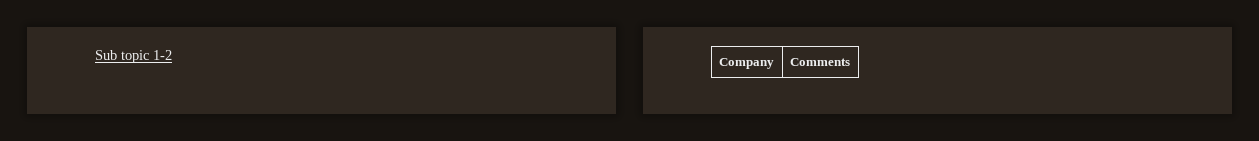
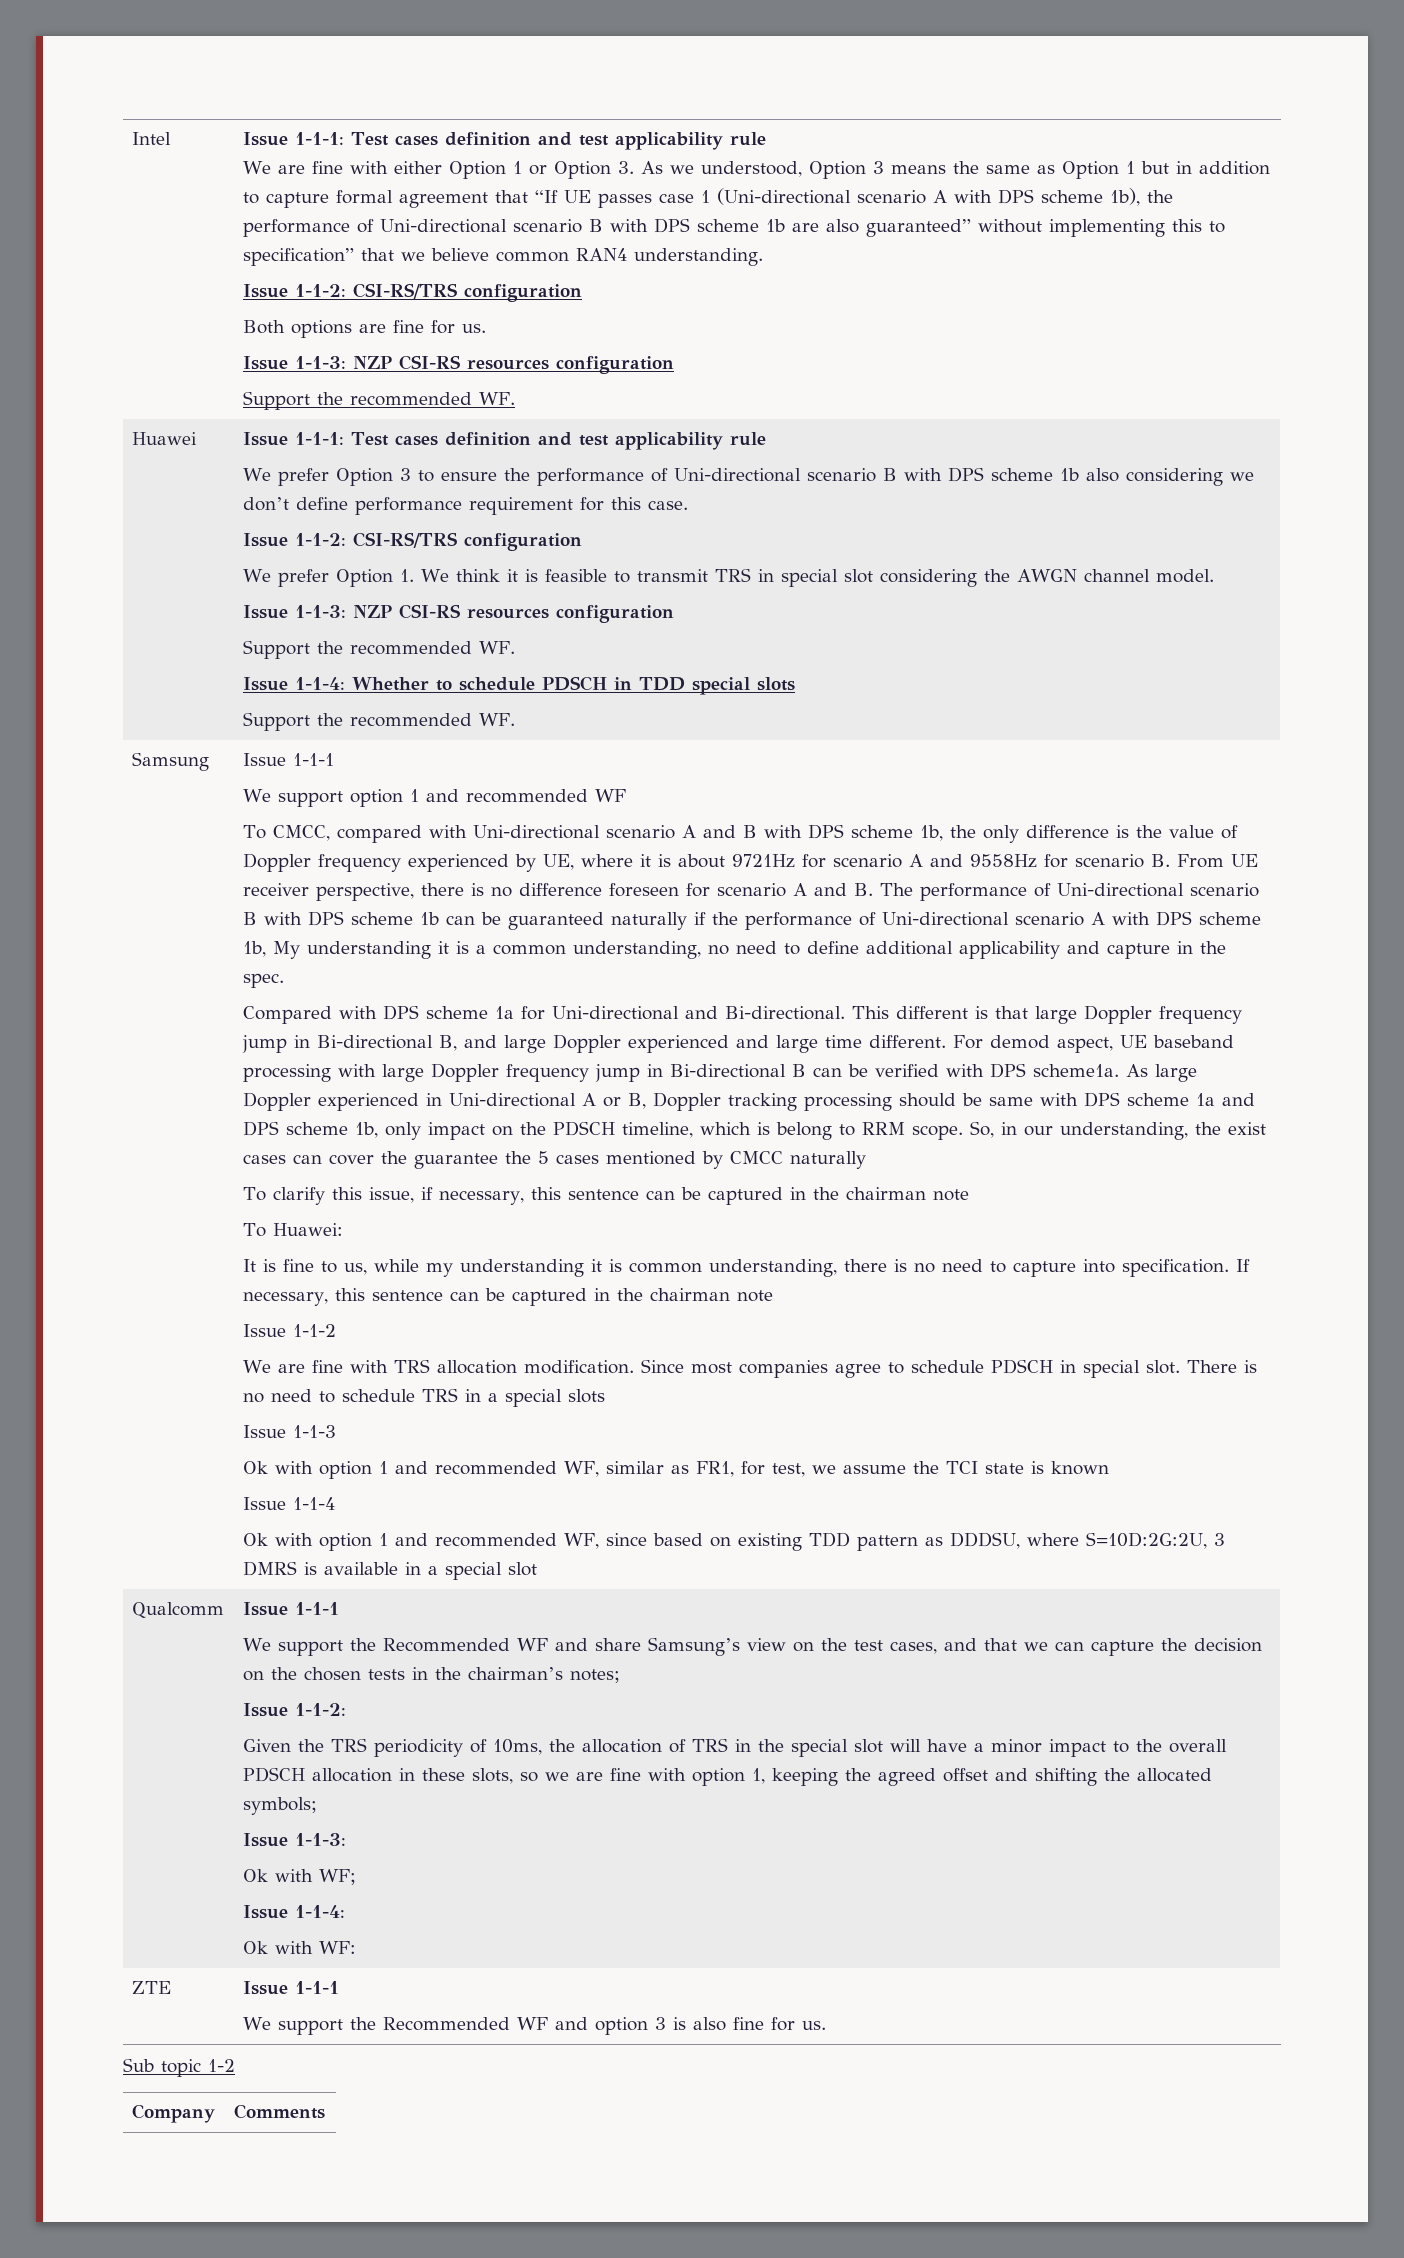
(95, 55) none -> [132,132,172,145] [243,132,767,150] [243,161,1271,179] [243,188,1174,208] [243,218,1226,237] [243,248,764,266] [243,283,583,302] [243,320,487,338] [243,355,675,374] [243,391,516,410] [132,432,198,445] [243,432,767,450] [243,467,1255,486] [243,497,689,515] [243,532,583,551] [243,568,1215,587] [243,604,675,623] [243,640,516,659] [243,676,796,695] [243,712,516,731] [132,752,210,771] [243,753,335,766] [243,789,627,807] [243,824,1239,843] [243,853,1259,872] [243,883,1260,901] [243,911,1262,930] [243,941,1227,959] [243,973,285,988] [243,1005,1243,1024] [242,1034,1235,1053] [243,1063,1198,1082] [243,1092,1256,1111] [243,1121,1267,1140] [243,1151,867,1169] [243,1187,970,1205] [243,1223,344,1237] [243,1259,1251,1277] [243,1288,774,1306] [243,1324,337,1337] [243,1359,1258,1378] [243,1388,606,1407] [243,1425,337,1438] [243,1461,1110,1479] [243,1497,336,1510] [243,1532,1226,1551] [243,1561,538,1580] [132,1602,225,1619] [243,1602,340,1616] [243,1637,1263,1656] [243,1667,621,1683] [243,1703,347,1717] [243,1738,1228,1757] [243,1767,1213,1786] [243,1797,318,1815] [243,1833,347,1847] [243,1869,357,1885] [243,1905,346,1919] [243,1941,357,1954] [132,1981,172,1994] [243,1981,340,1995] [243,2017,827,2035] Intel | Issue 1-1-1: Test cases definition and test applicability rule // We are fine with either Option 1 or Option 3. As we understood, Option 3 means the same as Option 1 but in addition to capture formal agreement that “If UE passes case 1 (Uni-directional scenario A with DPS scheme 1b), the performance of Uni-directional scenario B with DPS scheme 1b are also guaranteed” without implementing this to specification” that we believe common RAN4 understanding. // Issue 1-1-2: CSI-RS/TRS configuration // Both options are fine for us. // Issue 1-1-3: NZP CSI-RS resources configuration // Support the recommended WF. // Huawei | Issue 1-1-1: Test cases definition and test applicability rule // We prefer Option 3 to ensure the performance of Uni-directional scenario B with DPS scheme 1b also considering we don’t define performance requirement for this case. // Issue 1-1-2: CSI-RS/TRS configuration // We prefer Option 1. We think it is feasible to transmit TRS in special slot considering the AWGN channel model. // Issue 1-1-3: NZP CSI-RS resources configuration // Support the recommended WF. // Issue 1-1-4: Whether to schedule PDSCH in TDD special slots // Support the recommended WF. // Samsung | Issue 1-1-1 // We support option 1 and recommended WF // To CMCC, compared with Uni-directional scenario A and B with DPS scheme 1b, the only difference is the value of Doppler frequency experienced by UE, where it is about 9721Hz for scenario A and 9558Hz for scenario B. From UE receiver perspective, there is no difference foreseen for scenario A and B. The performance of Uni-directional scenario B with DPS scheme 1b can be guaranteed naturally if the performance of Uni-directional scenario A with DPS scheme 1b, My understanding it is a common understanding, no need to define additional applicability and capture in the spec. // Compared with DPS scheme 1a for Uni-directional and Bi-directional. This different is that large Doppler frequency jump in Bi-directional B, and large Doppler experienced and large time different. For demod aspect, UE baseband processing with large Doppler frequency jump in Bi-directional B can be verified with DPS scheme1a. As large Doppler experienced in Uni-directional A or B, Doppler tracking processing should be same with DPS scheme 1a and DPS scheme 1b, only impact on the PDSCH timeline, which is belong to RRM scope. So, in our understanding, the exist cases can cover the guarantee the 5 cases mentioned by CMCC naturally // To clarify this issue, if necessary, this sentence can be captured in the chairman note // To Huawei: // It is fine to us, while my understanding it is common understanding, there is no need to capture into specification. If necessary, this sentence can be captured in the chairman note // Issue 1-1-2 // We are fine with TRS allocation modification. Since most companies agree to schedule PDSCH in special slot. There is no need to schedule TRS in a special slots // Issue 1-1-3 // Ok with option 1 and recommended WF, similar as FR1, for test, we assume the TCI state is known // Issue 1-1-4 // Ok with option 1 and recommended WF, since based on existing TDD pattern as DDDSU, where S=10D:2G:2U, 3 DMRS is available in a special slot // Qualcomm | Issue 1-1-1 // We support the Recommended WF and share Samsung’s view on the test cases, and that we can capture the decision on the chosen tests in the chairman’s notes; // Issue 1-1-2: // Given the TRS periodicity of 10ms, the allocation of TRS in the special slot will have a minor impact to the overall PDSCH allocation in these slots, so we are fine with option 1, keeping the agreed offset and shifting the allocated symbols; // Issue 1-1-3: // Ok with WF; // Issue 1-1-4: // Ok with WF: // ZTE | Issue 1-1-1 // We support the Recommended WF and option 3 is also fine for us. //

